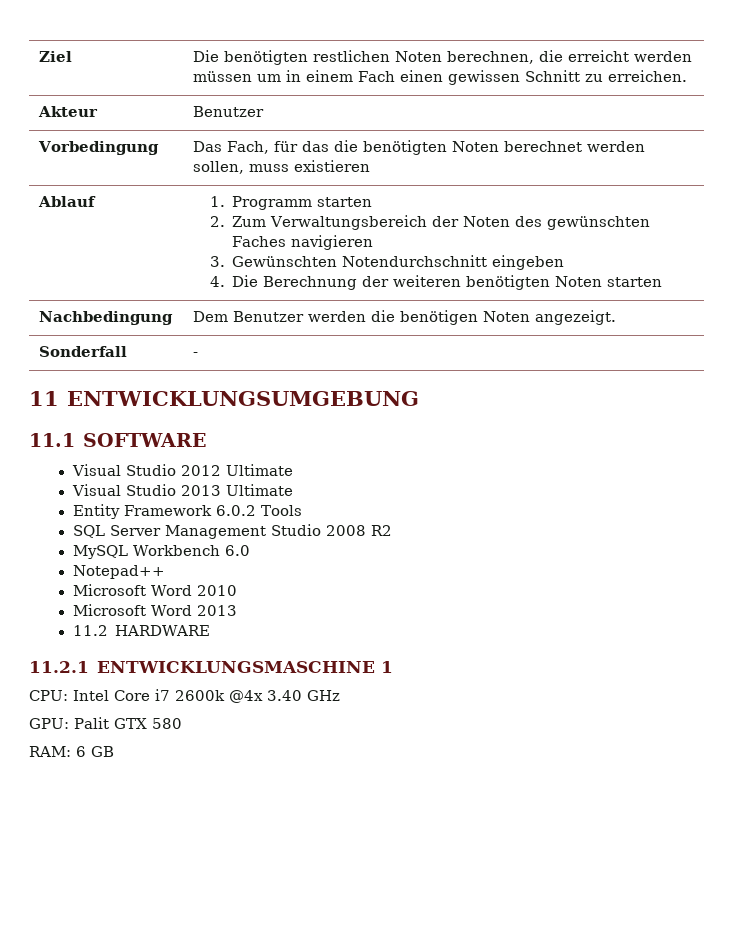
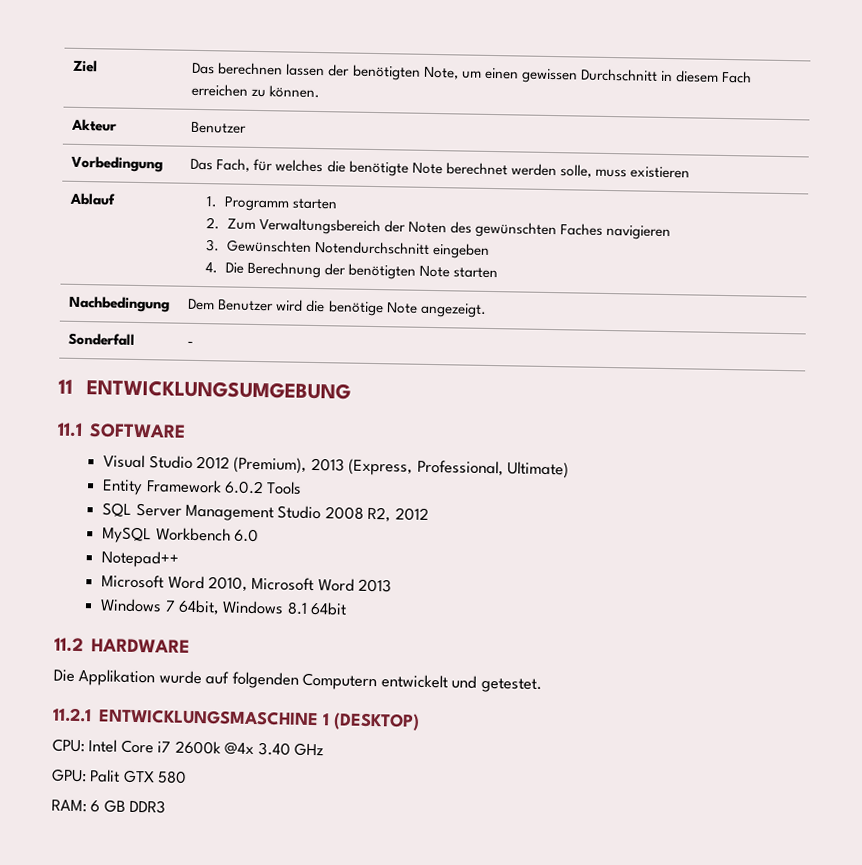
[193,50,693,65] [193,70,688,85] Die benötigten restlichen Noten berechnen, die erreicht werden müssen um in einem Fach einen gewissen Schnitt zu erreichen. -> [192,62,752,84] [191,83,321,99] Das berechnen lassen der benötigten Note, um einen gewissen Durchschnitt in diesem Fach erreichen zu können.
[302,140,500,155] das die benötigten Noten -> [275,159,443,177] welches die benötigte Note
[193,161,245,174] sollen, -> [559,164,592,178] solle,
[393,275,603,290] weiteren benötigten Noten -> [347,263,450,280] benötigten Note
[308,310,531,325] werden die benötigen Noten -> [276,299,418,317] wird die benötige Note
[225,464,293,476] [71,484,293,496] Ultimate // Visual Studio 2013 Ultimate -> [233,456,570,479] (Premium), 2013 (Express, Professional, Ultimate)
[370,525,392,536] R2 -> [367,506,429,523] R2, 2012
[196,585,237,596] 2010 // -> [207,576,248,592] 2010,
[72,625,211,636] 11.2 HARDWARE -> [100,598,348,616] [54,637,191,653] [53,669,542,693] Windows 7 64bit, Windows 8.1 64bit // 11.2 HARDWARE // Die Applikation wurde auf folgenden Computern entwickelt und getestet.
(394, 667) none -> [333,712,421,731] (DESKTOP)
(114, 751) none -> [129,799,167,814] DDR3

